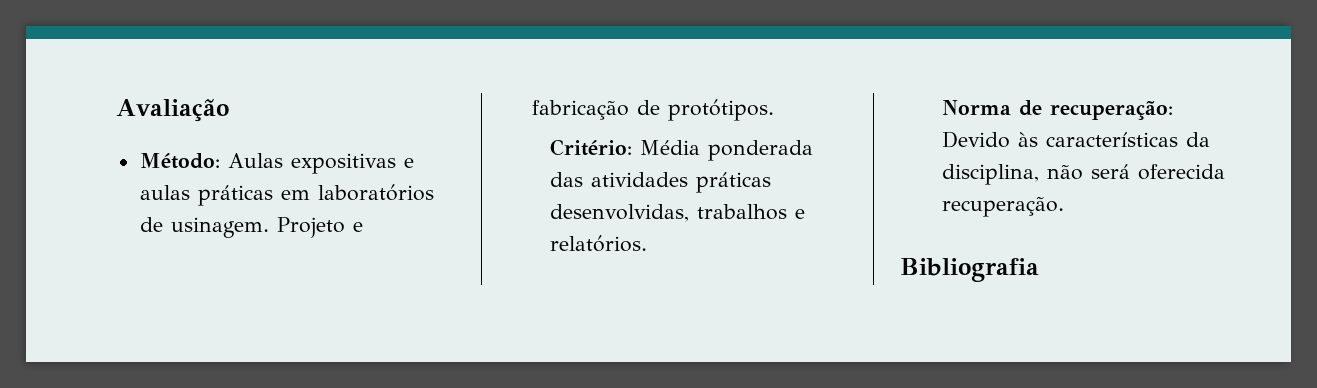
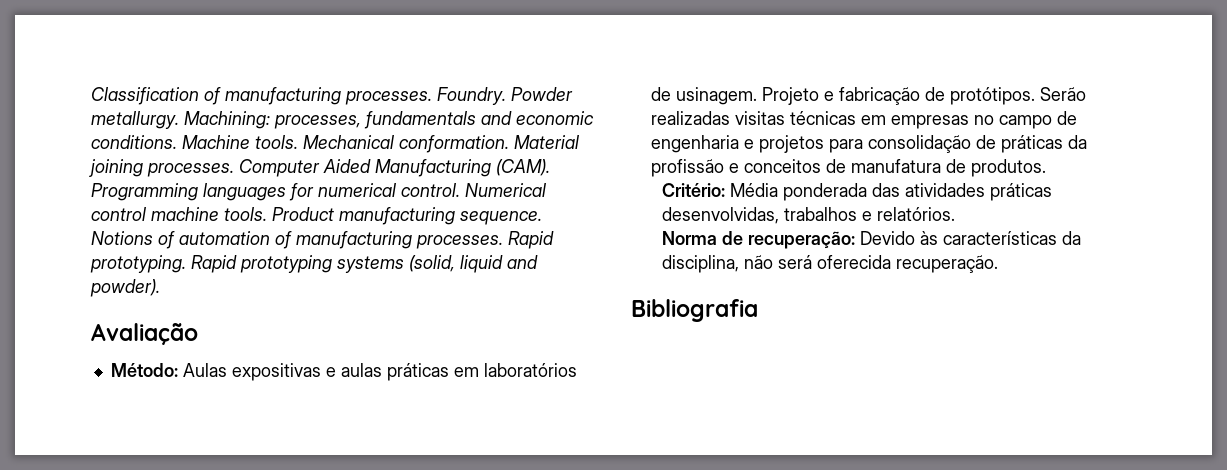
(116, 110) none -> [91,87,573,105] [91,111,594,129] [91,135,579,153] [89,159,550,177] [91,183,546,201] [91,207,542,225] [91,231,554,249] [90,255,538,273] [90,279,160,297] Classification of manufacturing processes. Foundry. Powder metallurgy. Machining: processes, fundamentals and economic conditions. Machine tools. Mechanical conformation. Material joining processes. Computer Aided Manufacturing (CAM). Programming languages for numerical control. Numerical control machine tools. Product manufacturing sequence. Notions of automation of manufacturing processes. Rapid prototyping. Rapid prototyping systems (solid, liquid and powder). //
(774, 110) none -> [1039,87,1086,101] [650,111,1077,129] [650,135,1087,153] [650,159,1046,177] Serão realizadas visitas técnicas em empresas no campo de engenharia e projetos para consolidação de práticas da profissão e conceitos de manufatura de produtos.

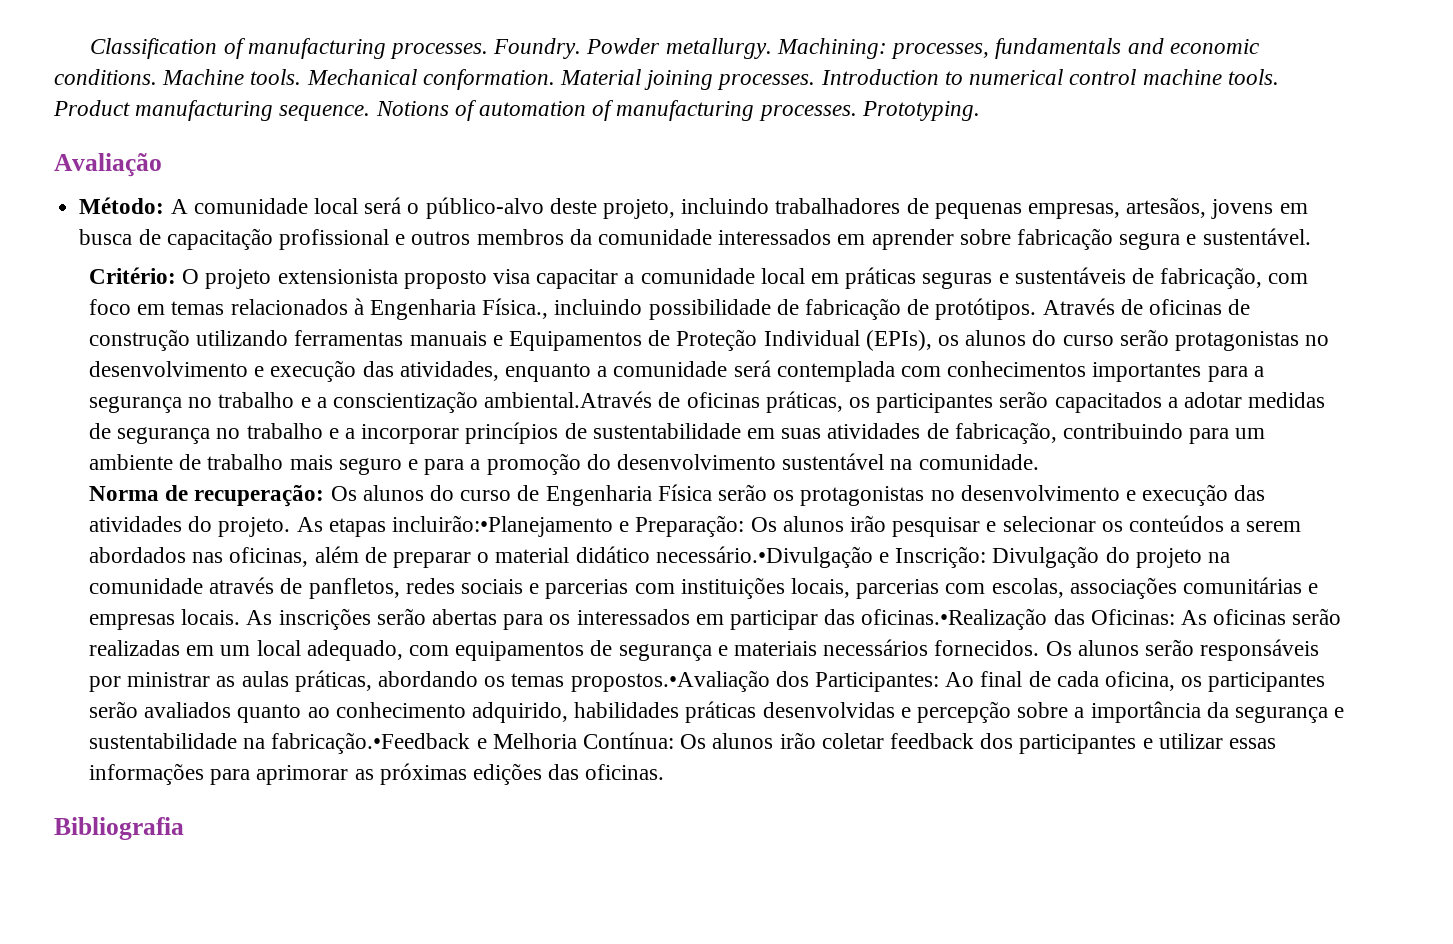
[239,159,550,177] [91,183,546,201] Computer Aided Manufacturing (CAM). Programming languages for numerical control. Numerical -> [820,69,1064,85] Introduction to numerical
[508,231,554,249] [90,255,538,273] [90,279,160,297] [91,323,198,345] [110,363,577,381] [650,87,1086,105] [650,111,1077,129] [650,135,1087,153] [650,159,1046,177] [662,183,1053,201] [662,207,956,224] [662,231,1082,249] [662,255,999,273] Rapid prototyping. Rapid prototyping systems (solid, liquid and powder). // Avaliação // Método: Aulas expositivas e aulas práticas em laboratórios de usinagem. Projeto e fabricação de protótipos. Serão realizadas visitas técnicas em empresas no campo de engenharia e projetos para consolidação de práticas da profissão e conceitos de manufatura de produtos. // Critério: Média ponderada das atividades práticas desenvolvidas, trabalhos e relatórios. // Norma de recuperação: Devido às características da disciplina, não será oferecida recuperação. -> [861,101,980,121] [54,153,162,177] [79,197,1308,219] [79,228,1311,250] [88,267,1309,289] [88,298,1251,320] [88,329,1330,351] [88,360,1264,382] [88,391,1326,413] [88,422,1266,444] [88,453,1039,475] [88,484,1266,507] [88,515,1302,537] [88,546,1231,568] [88,577,1319,599] [88,608,1342,630] [88,639,1320,661] [88,670,1326,692] [88,701,1345,723] [88,732,1277,754] [88,763,665,785] Prototyping. // Avaliação // Método: A comunidade local será o público-alvo deste projeto, incluindo trabalhadores de pequenas empresas, artesãos, jovens em busca de capacitação profissional e outros membros da comunidade interessados em aprender sobre fabricação segura e sustentável. // Critério: O projeto extensionista proposto visa capacitar a comunidade local em práticas seguras e sustentáveis de fabricação, com foco em temas relacionados à Engenharia Física., incluindo possibilidade de fabricação de protótipos. Através de oficinas de construção utilizando ferramentas manuais e Equipamentos de Proteção Individual (EPIs), os alunos do curso serão protagonistas no desenvolvimento e execução das atividades, enquanto a comunidade será contemplada com conhecimentos importantes para a segurança no trabalho e a conscientização ambiental.Através de oficinas práticas, os participantes serão capacitados a adotar medidas de segurança no trabalho e a incorporar princípios de sustentabilidade em suas atividades de fabricação, contribuindo para um ambiente de trabalho mais seguro e para a promoção do desenvolvimento sustentável na comunidade. // Norma de recuperação: Os alunos do curso de Engenharia Física serão os protagonistas no desenvolvimento e execução das atividades do projeto. As etapas incluirão:•Planejamento e Preparação: Os alunos irão pesquisar e selecionar os conteúdos a serem abordados nas oficinas, além de preparar o material didático necessário.•Divulgação e Inscrição: Divulgação do projeto na comunidade através de panfletos, redes sociais e parcerias com instituições locais, parcerias com escolas, associações comunitárias e empresas locais. As inscrições serão abertas para os interessados em participar das oficinas.•Realização das Oficinas: As oficinas serão realizadas em um local adequado, com equipamentos de segurança e materiais necessários fornecidos. Os alunos serão responsáveis por ministrar as aulas práticas, abordando os temas propostos.•Avaliação dos Participantes: Ao final de cada oficina, os participantes serão avaliados quanto ao conhecimento adquirido, habilidades práticas desenvolvidas e percepção sobre a importância da segurança e sustentabilidade na fabricação.•Feedback e Melhoria Contínua: Os alunos irão coletar feedback dos participantes e utilizar essas informações para aprimorar as próximas edições das oficinas.

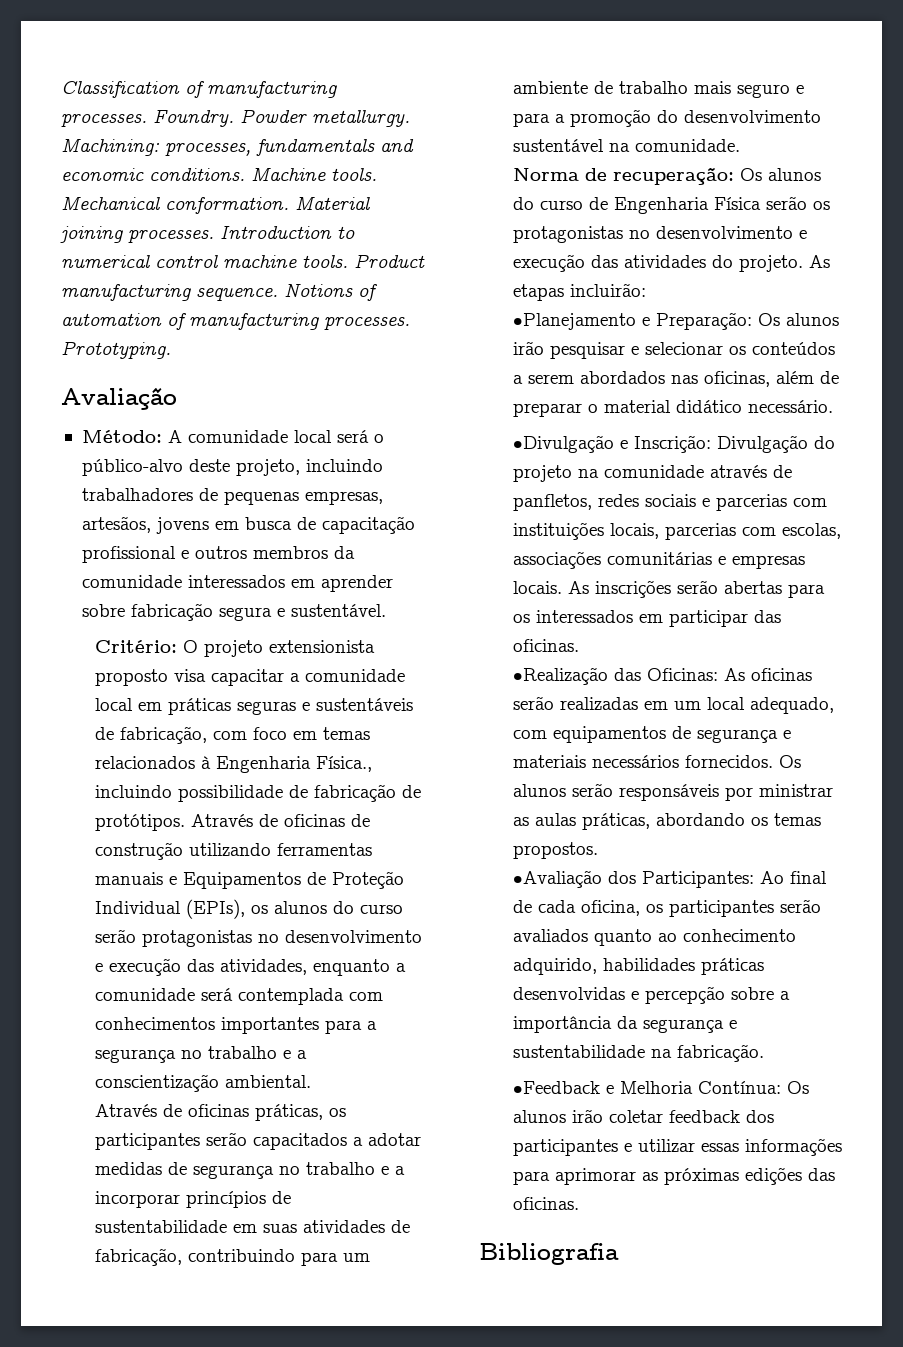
[484,391,653,408] ambiental.Através -> [224,1075,311,1088] [94,1104,157,1117] ambiental. // Através
[391,515,613,537] incluirão:•Planejamento -> [569,283,646,297] [512,313,636,330] incluirão: // •Planejamento
[655,546,873,568] necessário.•Divulgação -> [747,400,833,413] [512,435,614,453] necessário. // •Divulgação
[861,608,1048,630] oficinas.•Realização -> [512,639,579,652] [512,667,608,685] oficinas. // •Realização
[570,670,770,692] propostos.•Avaliação -> [512,842,598,859] [512,870,602,888] propostos. // •Avaliação
[271,732,471,754] fabricação.•Feedback -> [676,1044,764,1062] [512,1081,600,1094] fabricação. // •Feedback

